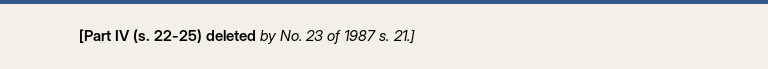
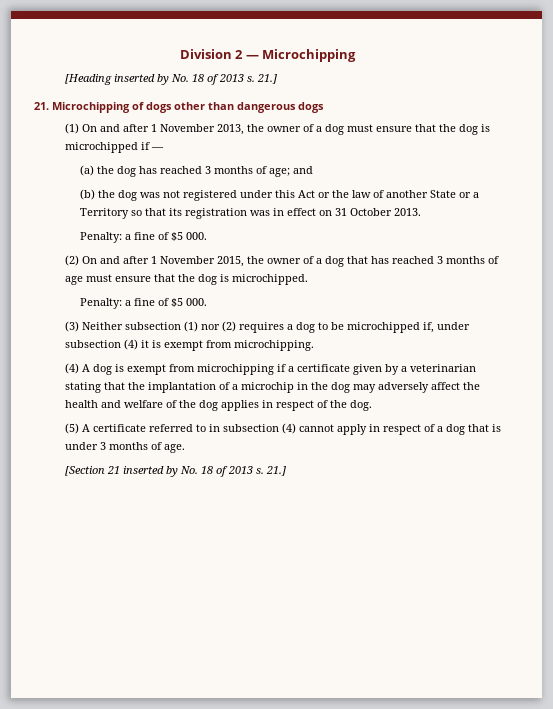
[78,29,377,45] [Part IV (s. 22-25) deleted by No. 23 of 1987 -> [179,49,357,62] [64,74,277,85] [34,102,324,113] [64,123,490,135] [64,142,164,153] [80,165,314,177] [80,189,480,201] [80,208,422,219] [80,232,208,243] [64,255,499,267] [64,274,308,285] [80,298,208,309] [64,321,470,333] [64,339,314,351] [64,363,476,375] [64,382,480,393] [64,400,372,411] [64,423,501,435] [64,442,185,453] [64,466,253,477] Division 2 — Microchipping // [Heading inserted by No. 18 of 2013 s. 21.] // 21. Microchipping of dogs other than dangerous dogs // (1) On and after 1 November 2013, the owner of a dog must ensure that the dog is microchipped if — // (a) the dog has reached 3 months of age; and // (b) the dog was not registered under this Act or the law of another State or a Territory so that its registration was in effect on 31 October 2013. // Penalty: a fine of $5 000. // (2) On and after 1 November 2015, the owner of a dog that has reached 3 months of age must ensure that the dog is microchipped. // Penalty: a fine of $5 000. // (3) Neither subsection (1) nor (2) requires a dog to be microchipped if, under subsection (4) it is exempt from microchipping. // (4) A dog is exempt from microchipping if a certificate given by a veterinarian stating that the implantation of a microchip in the dog may adversely affect the health and welfare of the dog applies in respect of the dog. // (5) A certificate referred to in subsection (4) cannot apply in respect of a dog that is under 3 months of age. // [Section 21 inserted by No. 18 of 2013

